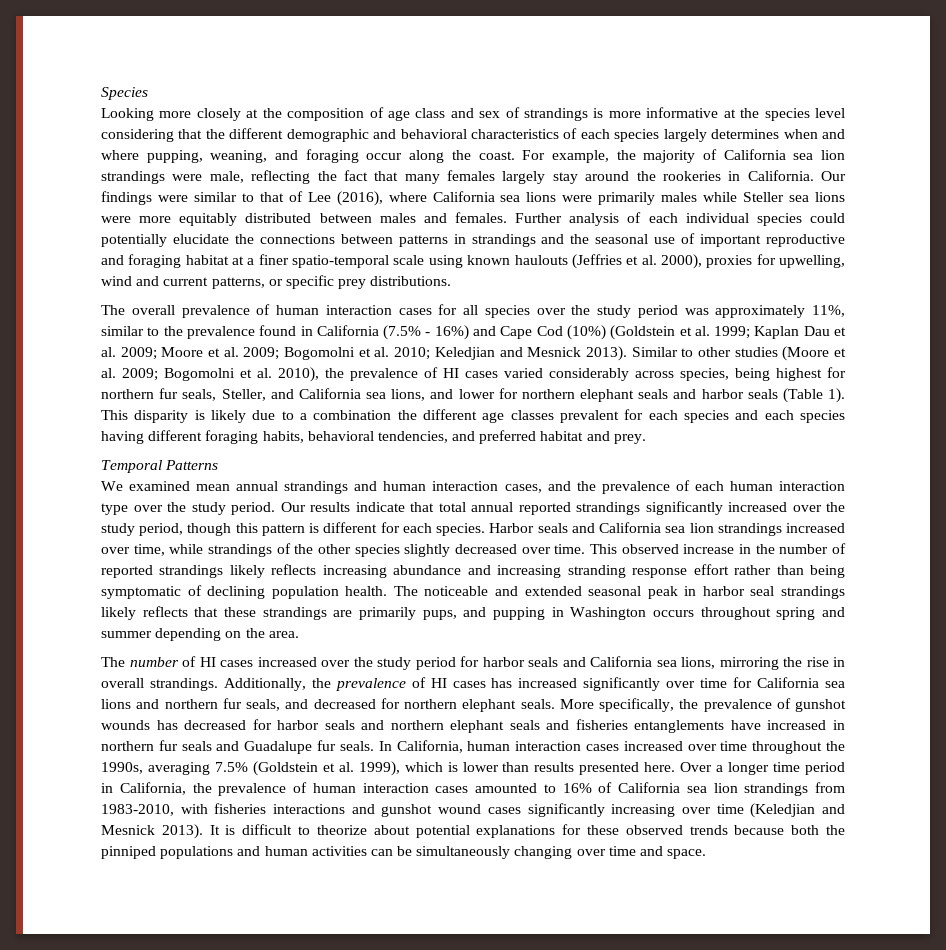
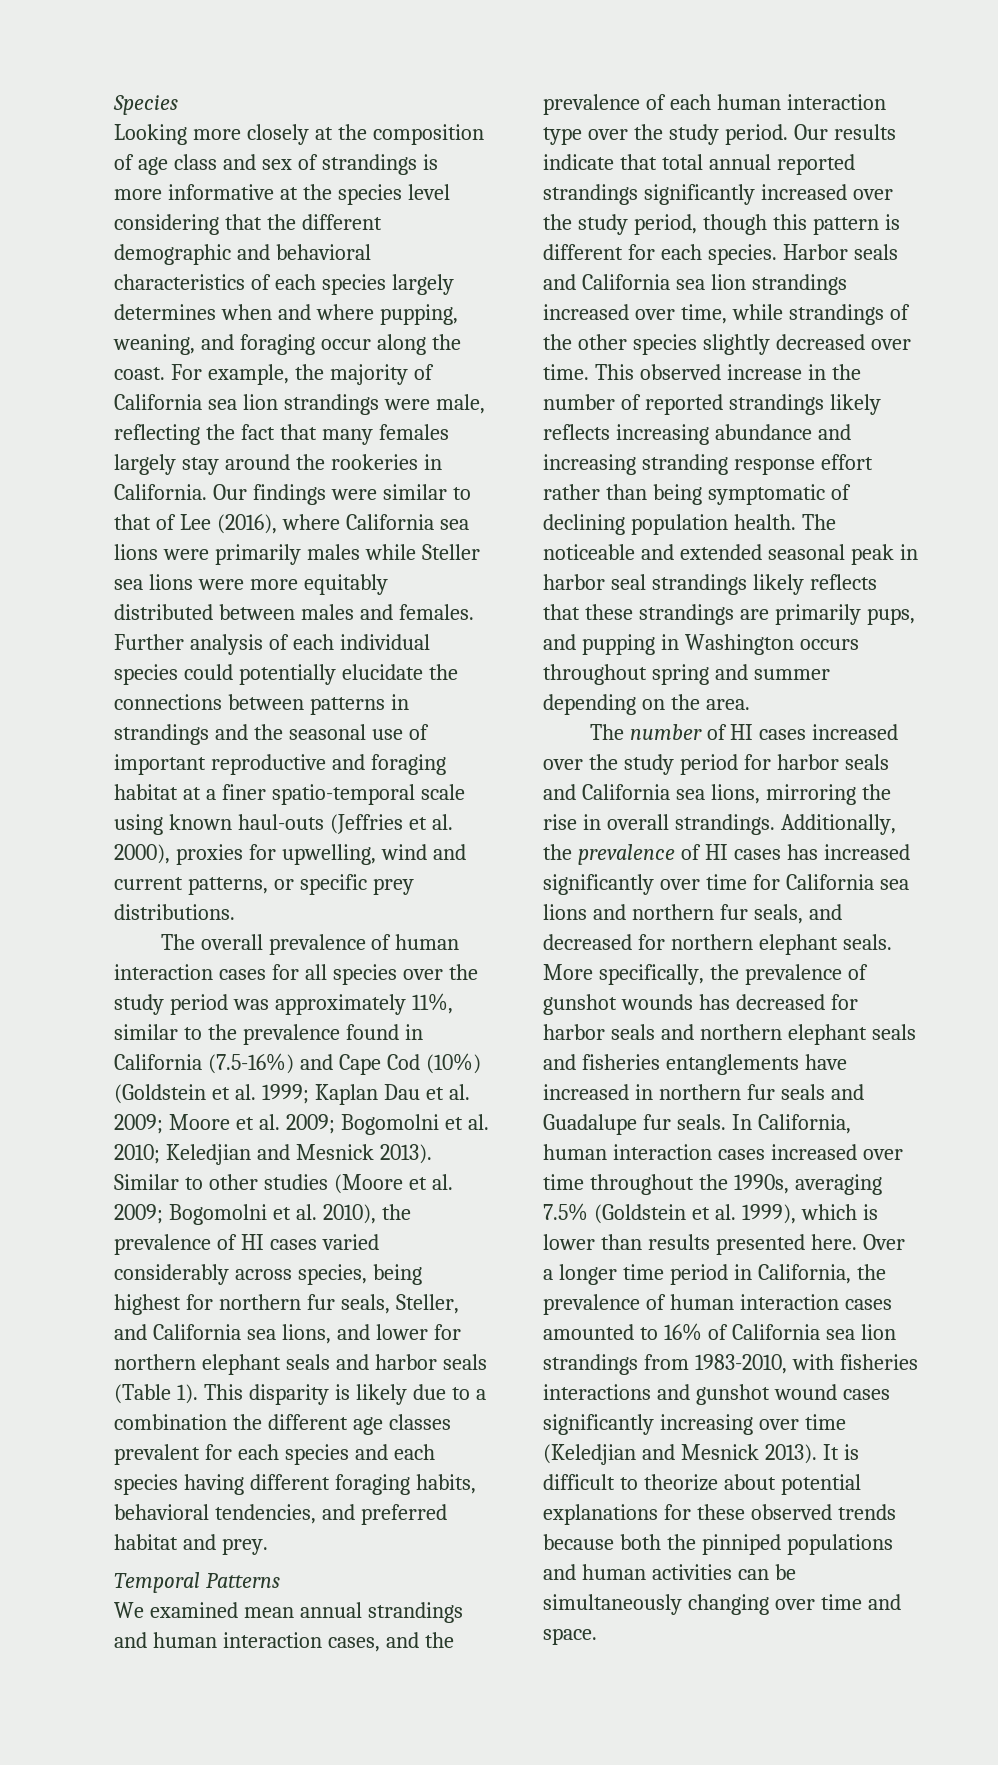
[514,255,568,265] haulouts -> [237,814,324,830] haul-outs
[383,325,469,340] (7.5% - 16%) -> [207,1053,294,1074] (7.5-16%)

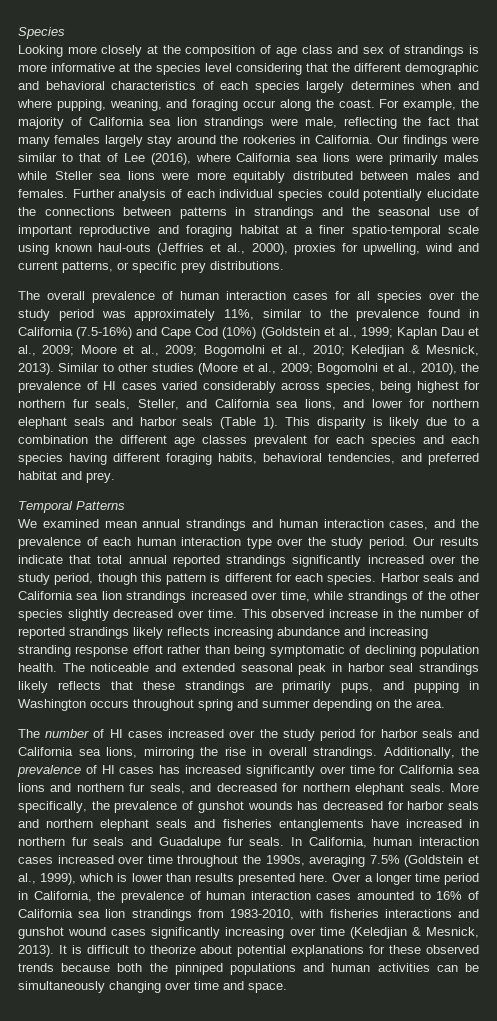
[431,814,453,830] al. -> [227,243,246,254] al.,
[234,1084,256,1100] al. -> [338,327,357,338] al.,
[448,1084,470,1100] al. -> [18,345,36,356] al.,
[258,1114,489,1135] al. 2009; Bogomolni et al. -> [140,345,307,357] al., 2009; Bogomolni et al.,
[256,1144,374,1160] and Mesnick -> [410,345,480,356] & Mesnick,
[431,1174,453,1190] [114,1204,317,1225] al. 2009; Bogomolni et al. -> [258,363,417,375] al., 2009; Bogomolni et al.,
[714,1204,736,1220] al. -> [18,873,36,884] al.,
[641,1444,759,1460] and Mesnick -> [411,927,479,938] & Mesnick,

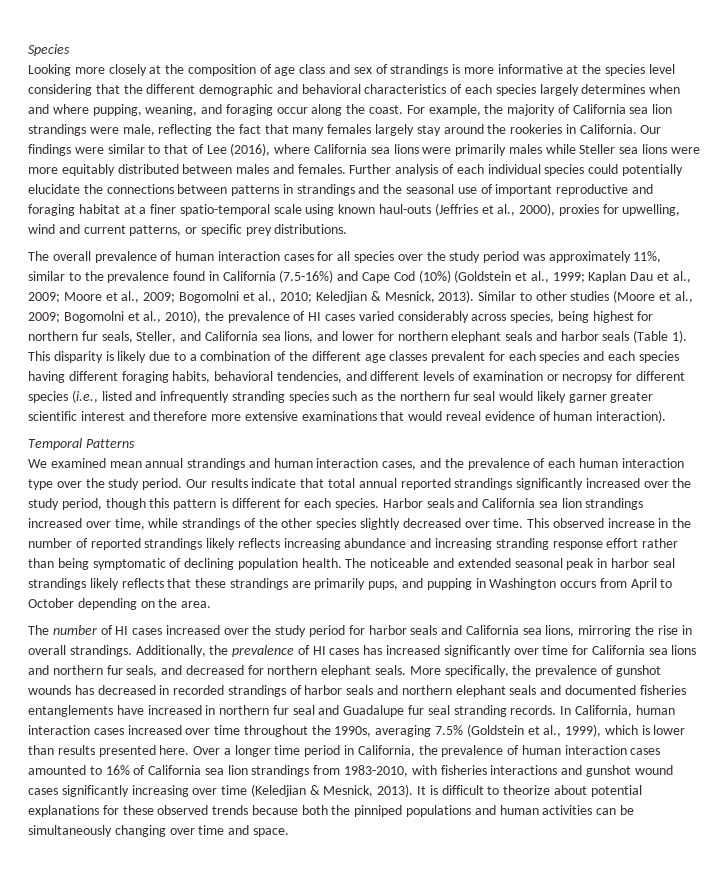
(88, 439) none -> [274,351,287,361] of
[428,453,479,465] [18,471,115,483] preferred habitat and prey. -> [370,371,685,383] [28,390,654,403] [28,410,667,423] different levels of examination or necropsy for different species (i.e., listed and infrequently stranding species such as the northern fur seal would likely garner greater scientific interest and therefore more extensive examinations that would reveal evidence of human interaction).
[133,699,310,711] throughout spring and summer -> [599,578,673,590] [28,598,74,608] from April to October
[387,801,404,810] for -> [159,685,302,697] in recorded strandings of
(216, 823) none -> [564,685,636,695] documented
[93,837,125,846] seals -> [292,705,315,715] seal
[249,837,285,846] seals. -> [427,705,557,717] seal stranding records.

